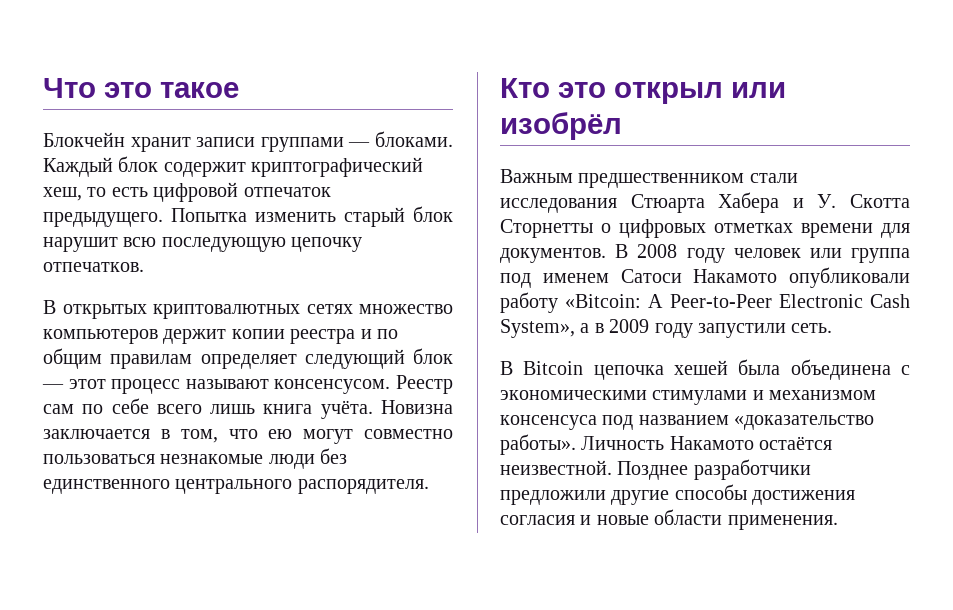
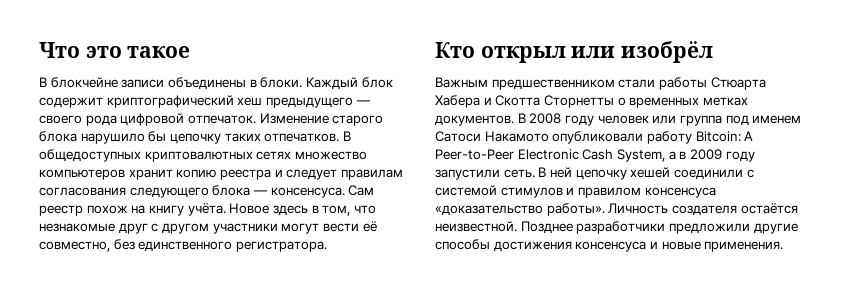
[43,131,453,152] [43,156,424,177] [43,182,331,202] [43,206,453,227] [43,237,363,252] Блокчейн хранит записи группами — блоками. Каждый блок содержит криптографический хеш, то есть цифровой отпечаток предыдущего. Попытка изменить старый блок нарушит всю последующую цепочку -> [39,77,393,90] [39,95,371,108] [39,113,384,126] [39,131,261,144] В блокчейне записи объединены в блоки. Каждый блок содержит криптографический хеш предыдущего — своего рода цифровой отпечаток. Изменение старого блока нарушило бы цепочку таких
[43,300,147,319] // В открытых -> [342,131,351,141] [39,149,141,162] В общедоступных
[163,329,398,344] [43,348,453,369] [42,375,453,394] [43,398,453,419] [43,429,453,444] [43,448,348,469] [43,479,429,494] держит копии реестра и по общим правилам определяет следующий блок — этот процесс называют консенсусом. Реестр сам по себе всего лишь книга учёта. Новизна заключается в том, что ею могут совместно пользоваться незнакомые люди без единственного центрального распорядителя. -> [128,169,403,180] [39,185,375,198] [39,203,376,216] [39,221,377,234] [39,239,327,252] хранит копию реестра и следует правилам согласования следующего блока — консенсуса. Сам реестр похож на книгу учёта. Новое здесь в том, что незнакомые друг с другом участники могут вести её совместно, без единственного регистратора.
[558,82,606,98] это -> (475, 50) none
[500,198,617,213] исследования -> [658,77,707,90] работы
[817,194,837,208] У. -> (492, 101) none
[619,219,910,238] цифровых отметках времени для -> [629,97,748,108] временных метках
[565,294,642,308] «Bitcoin: -> [695,131,741,142] Bitcoin:
[500,319,575,338] System», -> [616,149,665,162] System,
[500,359,910,380] [500,390,877,405] [500,415,729,430] // В Bitcoin цепочка хешей была объединена с экономическими стимулами и механизмом консенсуса под названием -> [538,167,754,180] [435,185,716,198] В ней цепочку хешей соединили с системой стимулов и правилом консенсуса
[669,436,754,450] Накамото -> [671,205,737,216] создателя
[500,515,575,525] согласия -> [575,241,647,252] консенсуса
[654,509,723,525] области -> (701, 245) none

